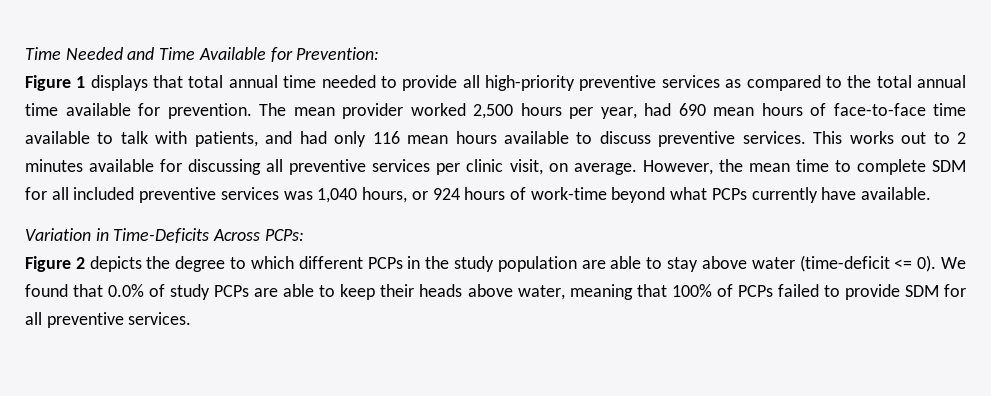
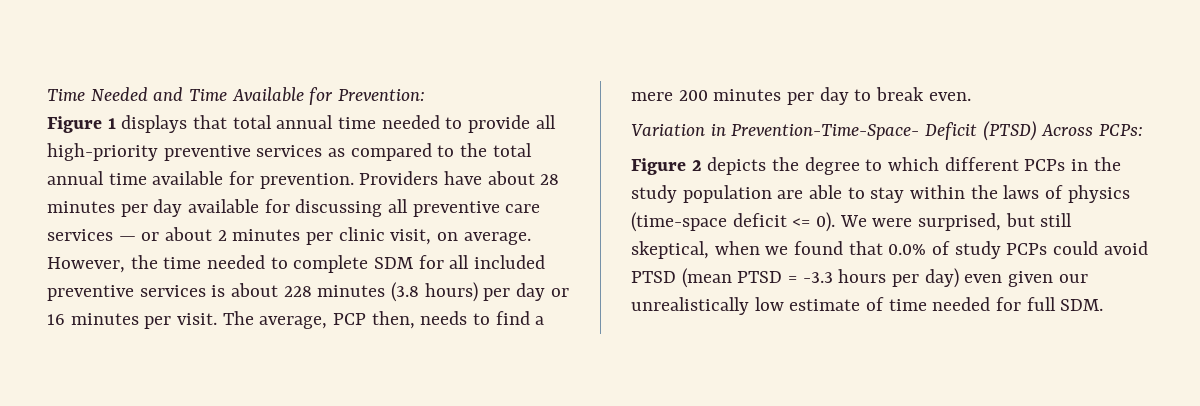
[259,103,966,119] [25,131,967,147] [25,159,83,172] The mean provider worked 2,500 hours per year, had 690 mean hours of face-to-face time available to talk with patients, and had only 116 mean hours available to discuss preventive services. This works out to 2 minutes -> [359,171,560,185] [47,199,183,217] Providers have about 28 minutes per day
[372,159,431,172] services -> [505,204,541,213] [47,227,301,241] care services — or about 2 minutes
[748,159,829,172] mean time -> [163,255,266,269] time needed
[283,187,932,203] was 1,040 hours, or 924 hours of work-time beyond what PCPs currently have available. -> [211,282,569,302] [47,311,545,329] [631,87,971,105] is about 228 minutes (3.8 hours) per day or 16 minutes per visit. The average, PCP then, needs to find a mere 200 minutes per day to break even.
[113,228,210,243] Time-Deficits -> [731,121,1037,141] Prevention-Time-Space- Deficit (PTSD)
[701,255,967,272] above water (time-deficit <= 0). We -> [910,185,1130,203] [631,212,1073,232] [631,241,789,259] within the laws of physics (time-space deficit <= 0). We were surprised, but still skeptical, when we
[254,284,966,300] [25,312,192,328] are able to keep their heads above water, meaning that 100% of PCPs failed to provide SDM for all preventive services. -> [1053,241,1148,255] [631,268,1088,288] [631,297,1104,315] could avoid PTSD (mean PTSD = -3.3 hours per day) even given our unrealistically low estimate of time needed for full SDM.

